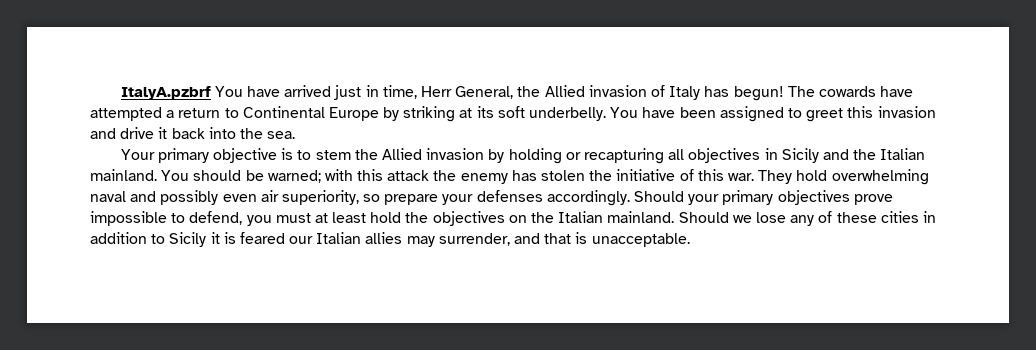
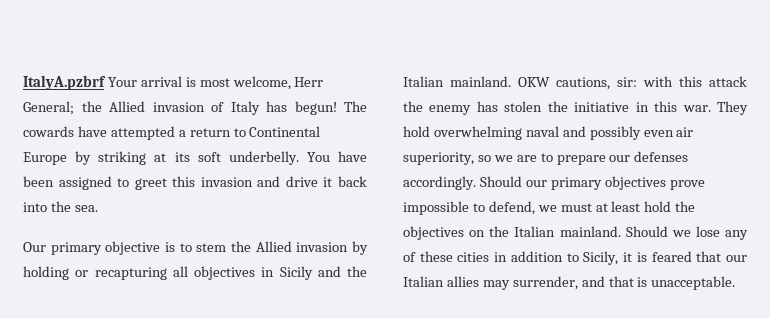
[214,85,514,100] You have arrived just in time, Herr General, -> [107,76,324,90] [23,101,74,115] Your arrival is most welcome, Herr General;
[120,149,155,160] Your -> [23,242,46,252] Our
[161,170,321,183] You should be warned; -> [518,77,637,90] OKW cautions, sir:
[679,169,694,181] of -> [635,102,649,112] in
[384,194,474,205] prepare your -> [493,153,631,165] we are to prepare our
[688,194,720,205] your -> [525,180,547,187] our
[246,215,272,226] you -> [537,205,557,212] we
[169,232,207,247] Sicily -> [583,251,619,265] Sicily,
(285, 238) none -> [696,251,722,262] that

